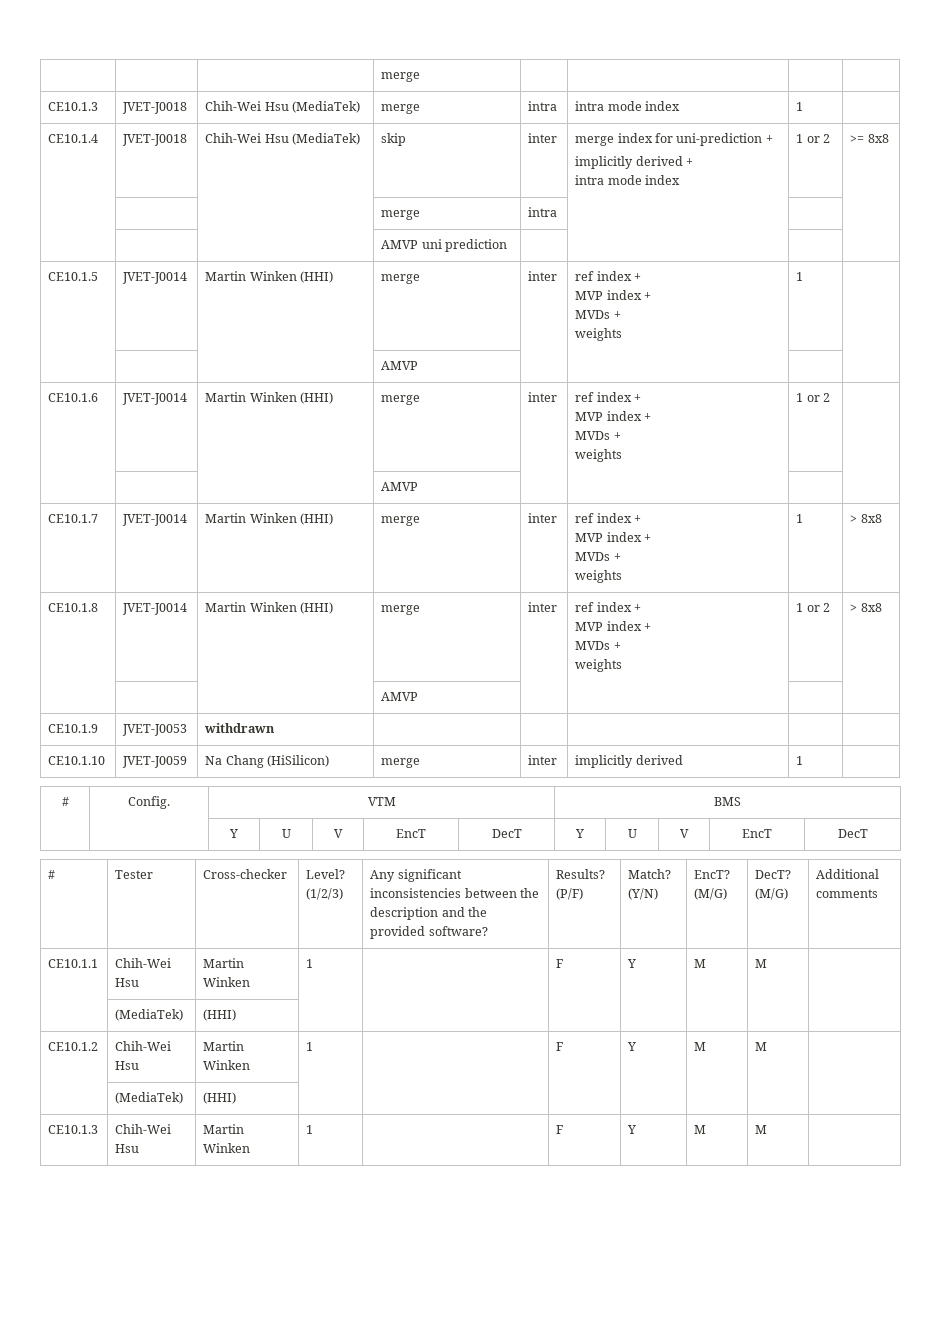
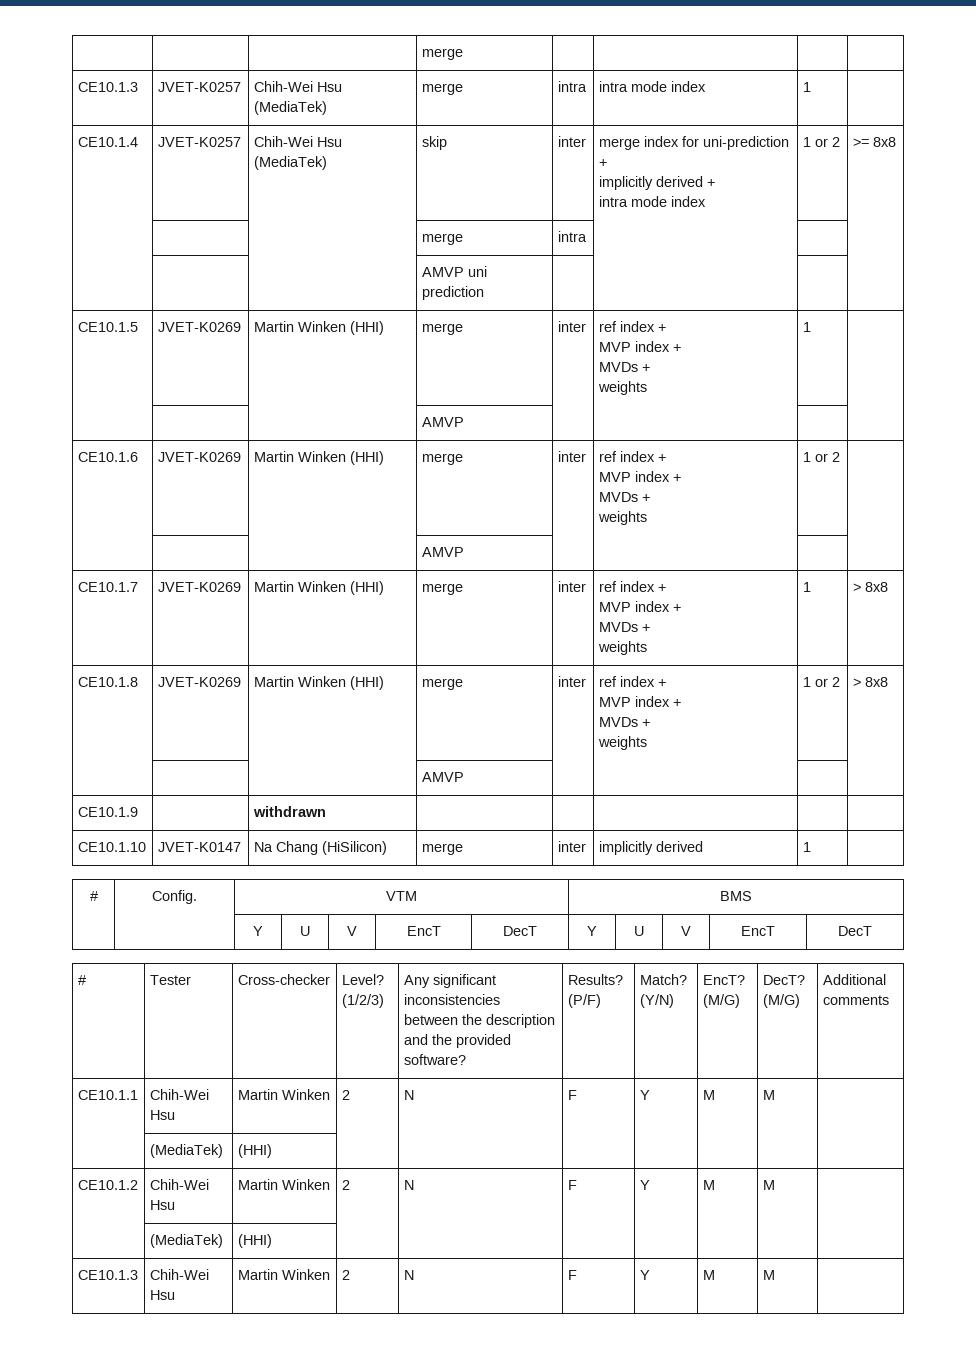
[122,102,188,114] JVET-J0018 -> [157,82,241,92] JVET-K0257
[122,134,188,146] JVET-J0018 -> [157,137,241,147] JVET-K0257
[122,272,188,284] JVET-J0014 -> [157,322,241,332] JVET-K0269
[122,393,188,405] JVET-J0014 -> [157,452,241,462] JVET-K0269
[122,514,188,526] JVET-J0014 -> [157,582,241,592] JVET-K0269
[122,603,188,615] JVET-J0014 -> [157,677,241,687] JVET-K0269
[122,724,188,736] JVET-J0053 -> (138, 812) none
[122,756,188,768] JVET-J0059 -> [157,842,241,852] JVET-K0147
[306,959,314,968] 1 | -> [341,1090,350,1100] [403,1090,414,1100] 2 | N
[306,1042,314,1051] 1 | -> [341,1180,350,1190] [403,1180,414,1190] 2 | N
[306,1125,314,1134] 1 | -> [341,1270,350,1280] [403,1270,414,1280] 2 | N

